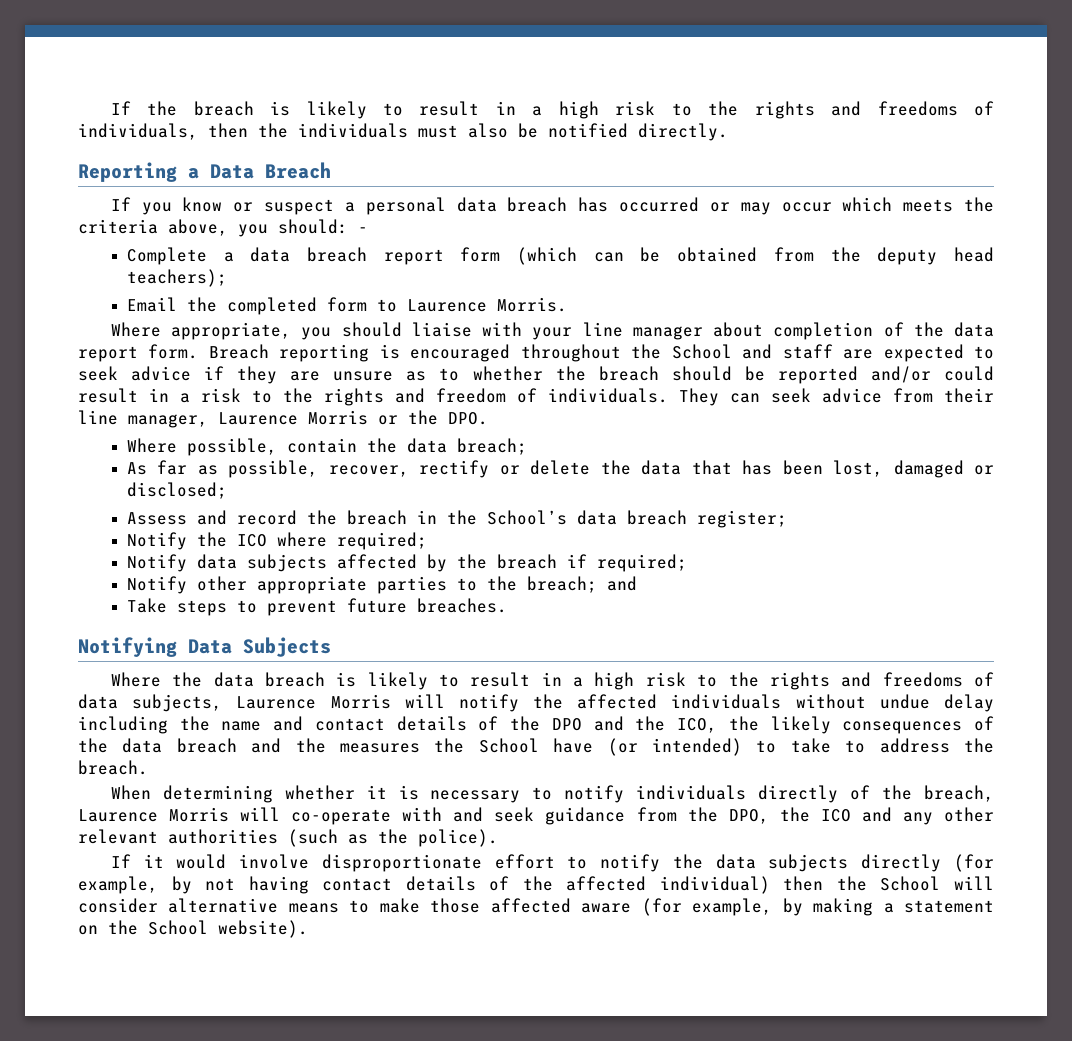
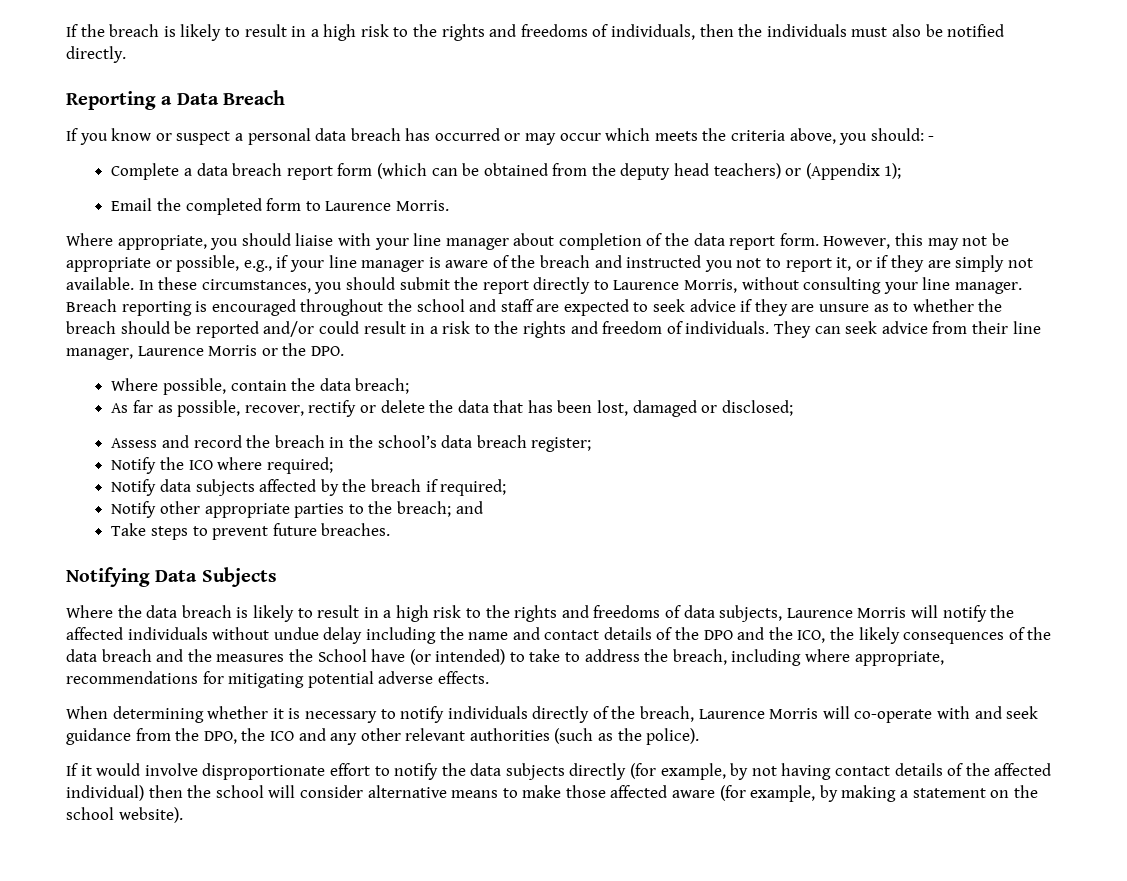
[126,269,227,287] teachers); -> [713,163,902,180] teachers) or (Appendix 1);
(199, 351) none -> [823,233,1009,250] [66,255,1033,272] [66,277,1023,294] However, this may not be appropriate or possible, e.g., if your line manager is aware of the breach and instructed you not to report it, or if they are simply not available. In these circumstances, you should submit the report directly to Laurence Morris, without consulting your line manager.
[671,344,732,359] School -> [416,299,465,312] school
[486,510,567,525] School’s -> [377,435,437,448] school’s
[78,760,148,775] breach. -> [672,649,944,666] [66,671,489,688] breach, including where appropriate, recommendations for mitigating potential adverse effects.
[880,876,941,891] School -> [215,785,264,798] school
[148,920,208,935] School -> [66,807,114,820] school

